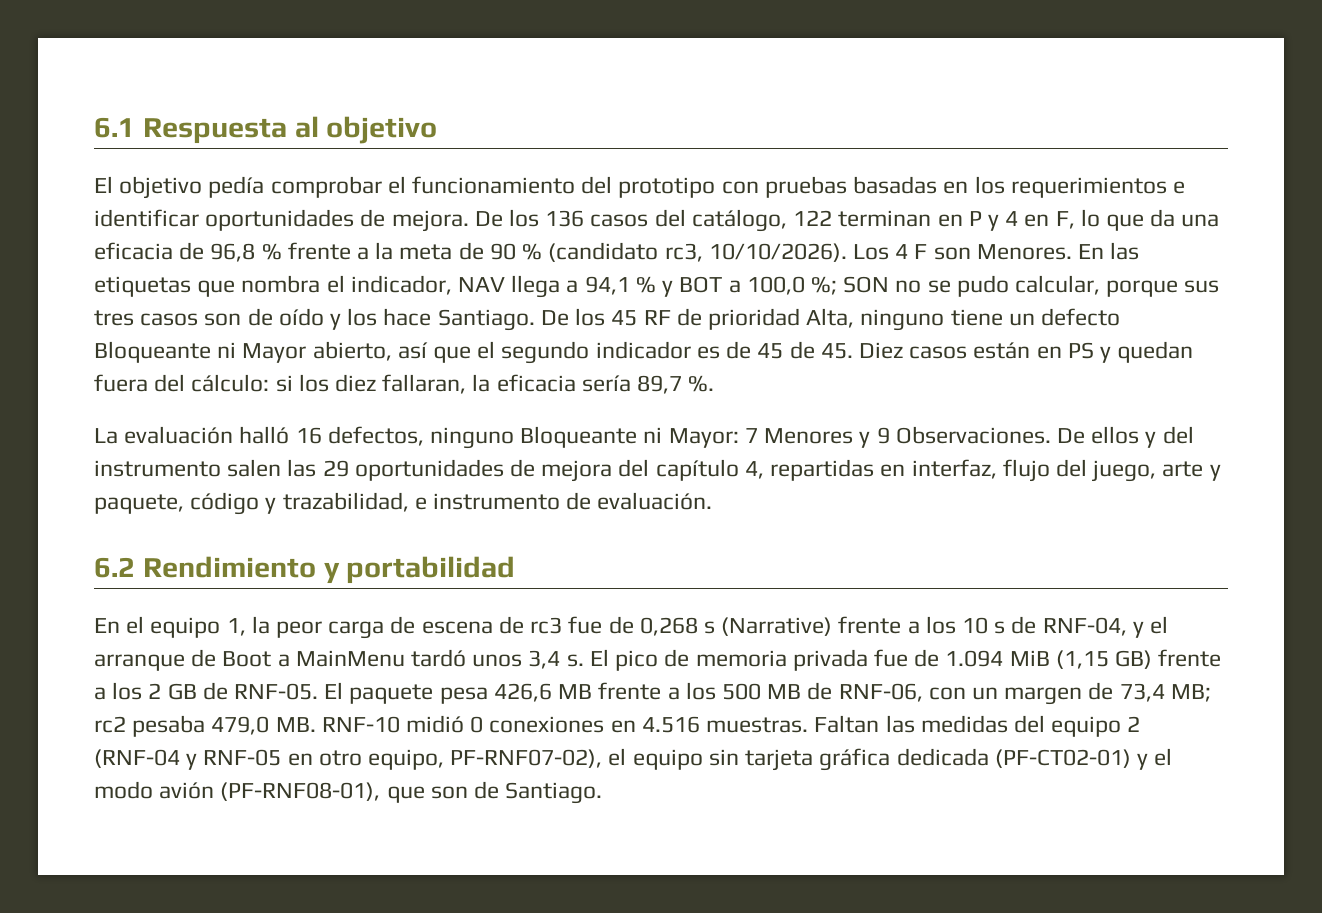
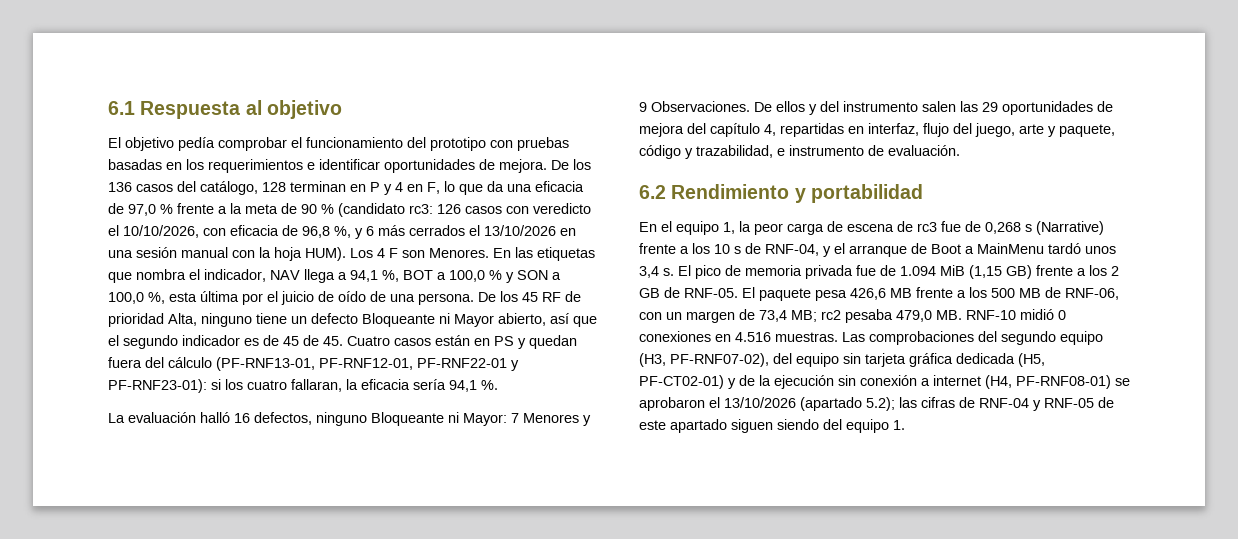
[793,210,833,226] 122 -> [262,182,286,192] 128
[210,243,256,262] 96,8 -> [128,204,156,216] 97,0
[664,243,847,262] rc3, 10/10/2026). -> [409,203,591,214] [108,225,576,239] [108,247,346,261] rc3: 126 casos con veredicto el 10/10/2026, con eficacia de 96,8 %, y 6 más cerrados el 13/10/2026 en una sesión manual con la hoja HUM).
[635,276,674,297] % y -> [382,270,399,282] %,
[810,275,1220,297] [94,308,535,331] %; SON no se pudo calcular, porque sus tres casos son de oído y los hace Santiago. -> [489,270,561,283] [108,291,474,305] % y SON a 100,0 %, esta última por el juicio de oído de una persona.
[858,342,903,359] Diez -> [347,336,390,346] Cuatro
[191,374,270,392] cálculo: -> [168,357,519,371] [108,379,207,393] cálculo (PF-RNF13-01, PF-RNF12-01, PF-RNF22-01 y PF-RNF23-01):
[335,374,377,392] diez -> [247,380,287,390] cuatro
[637,375,683,394] 89,7 -> [449,380,477,392] 94,1
[814,715,1141,737] [94,748,627,770] Faltan las medidas del equipo 2 (RNF-04 y RNF-05 en otro equipo, PF-RNF07-02), el -> [842,331,1103,345] [639,353,792,367] Las comprobaciones del segundo equipo (H3, PF-RNF07-02), del
[994,748,1173,770] [94,781,603,804] (PF-CT02-01) y el modo avión (PF-RNF08-01), que son de Santiago. -> [1018,353,1045,367] [639,375,1130,389] [639,397,1114,411] [639,419,905,433] (H5, PF-CT02-01) y de la ejecución sin conexión a internet (H4, PF-RNF08-01) se aprobaron el 13/10/2026 (apartado 5.2); las cifras de RNF-04 y RNF-05 de este apartado siguen siendo del equipo 1.

